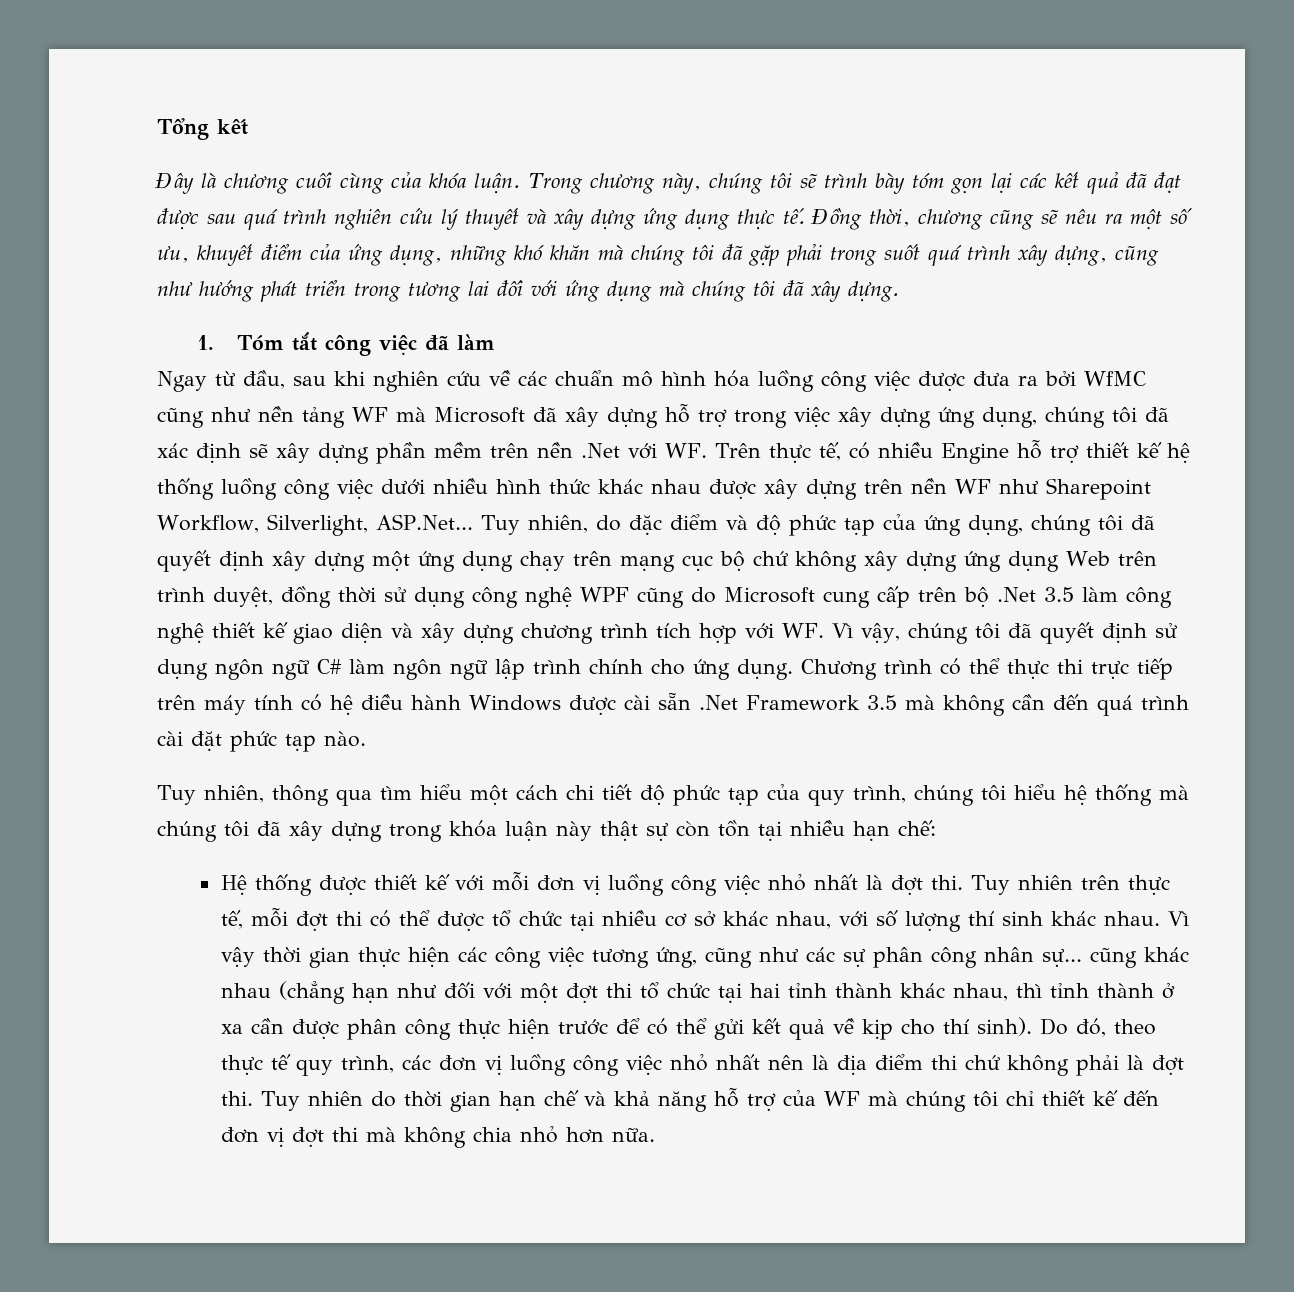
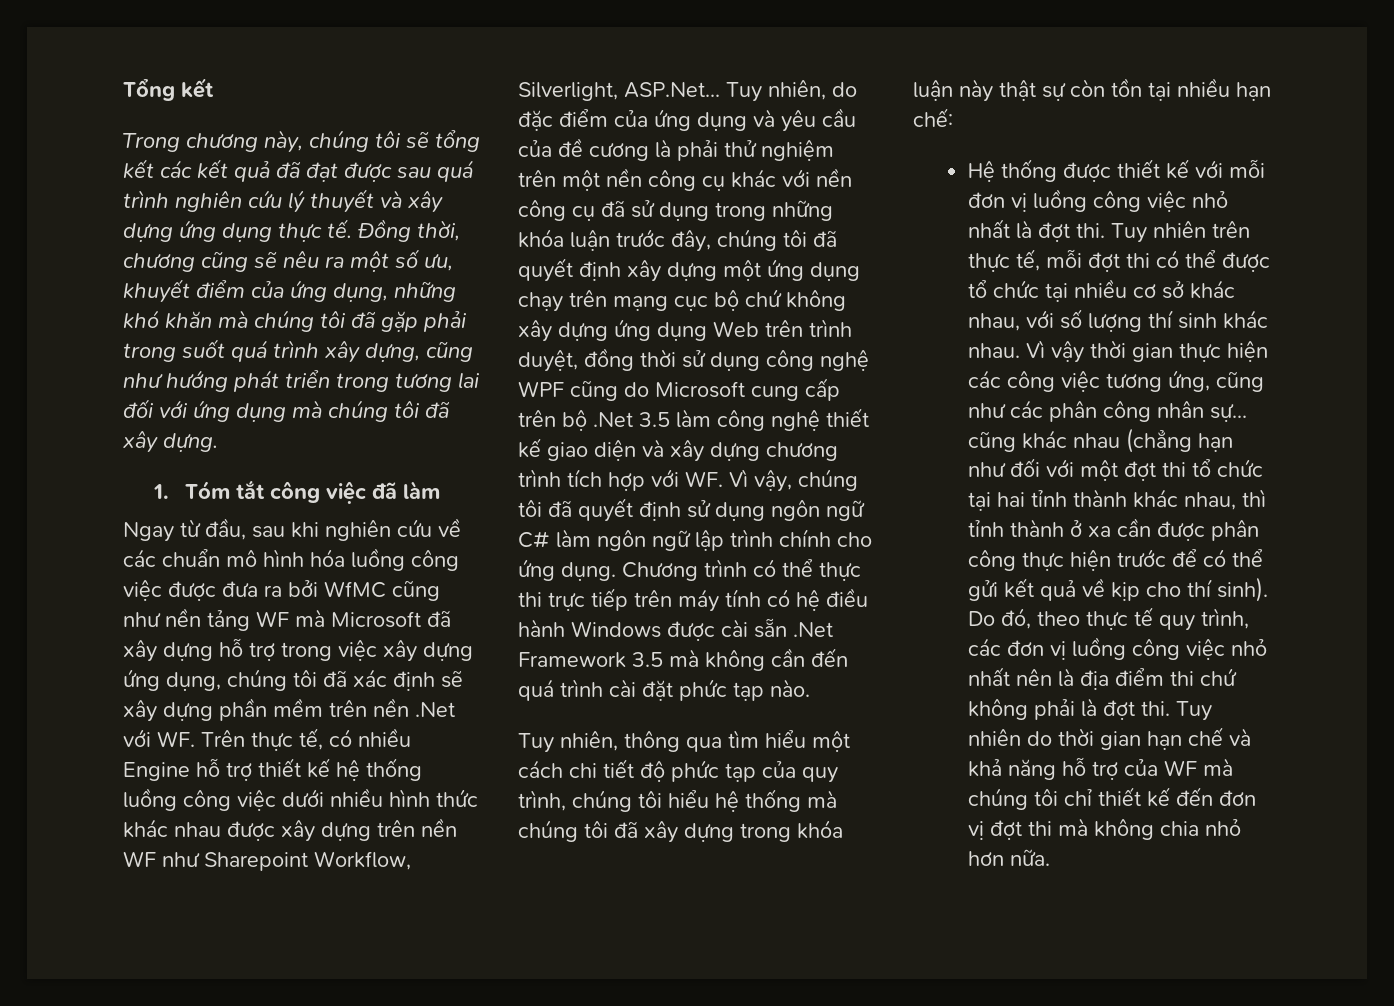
[155,172,520,194] Đây là chương cuối cùng của khóa luận. -> (214, 88) none
[823,173,1012,194] trình bày tóm gọn lại -> [435,130,480,152] [123,159,154,178] tổng kết
[725,514,1023,536] và độ phức tạp của ứng dụng, -> [614,108,856,132] [518,138,834,161] [518,168,852,191] [518,200,833,221] [518,229,711,252] của ứng dụng và yêu cầu của đề cương là phải thử nghiệm trên một nền công cụ khác với nền công cụ đã sử dụng trong những khóa luận trước đây,
[842,948,866,967] sự -> (1044, 409) none

